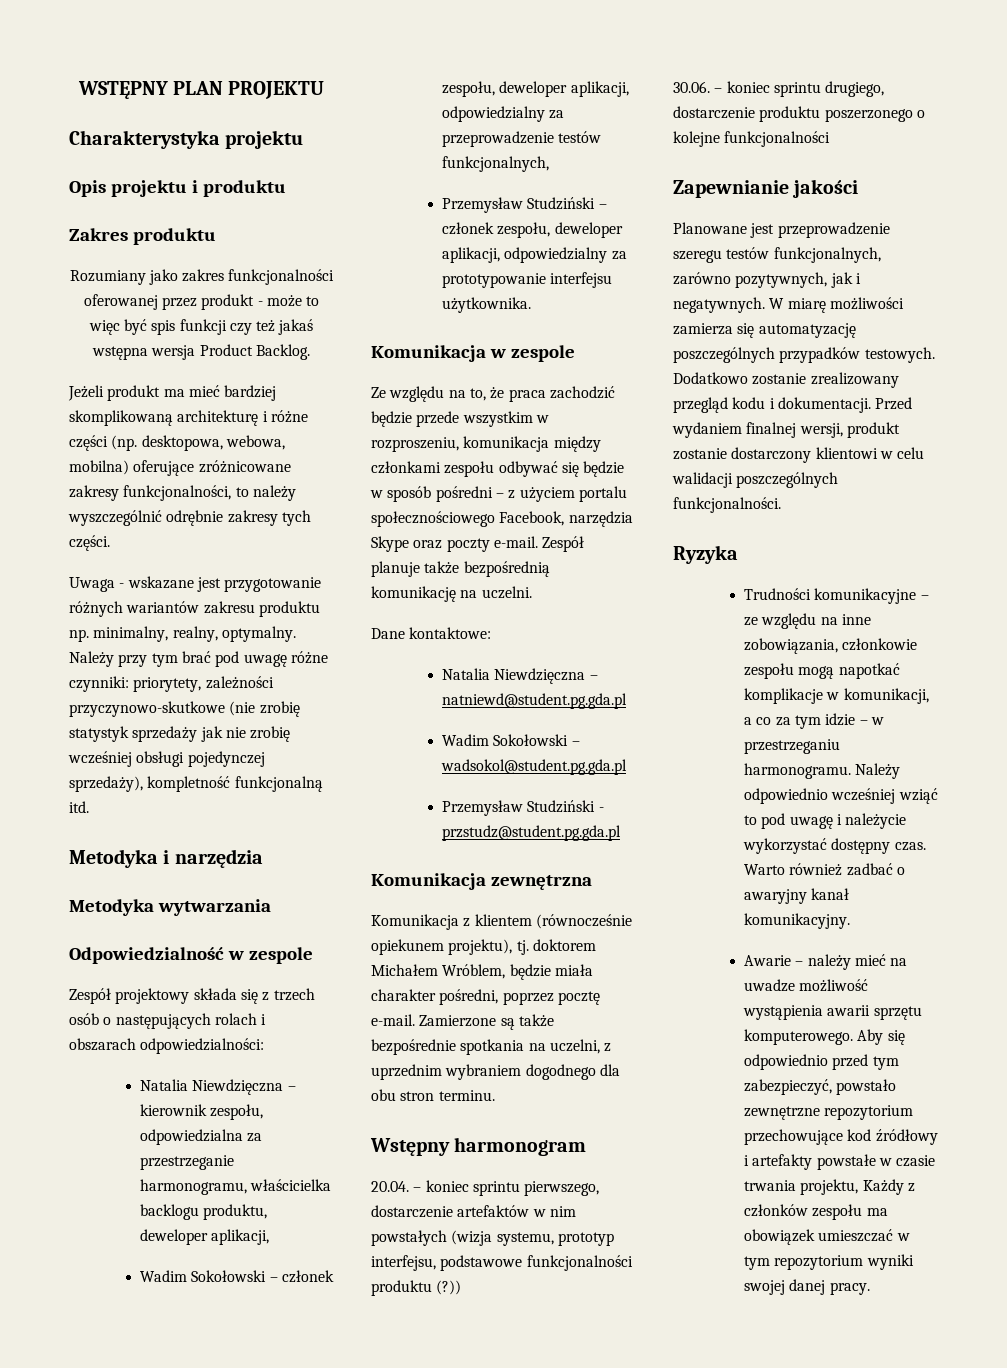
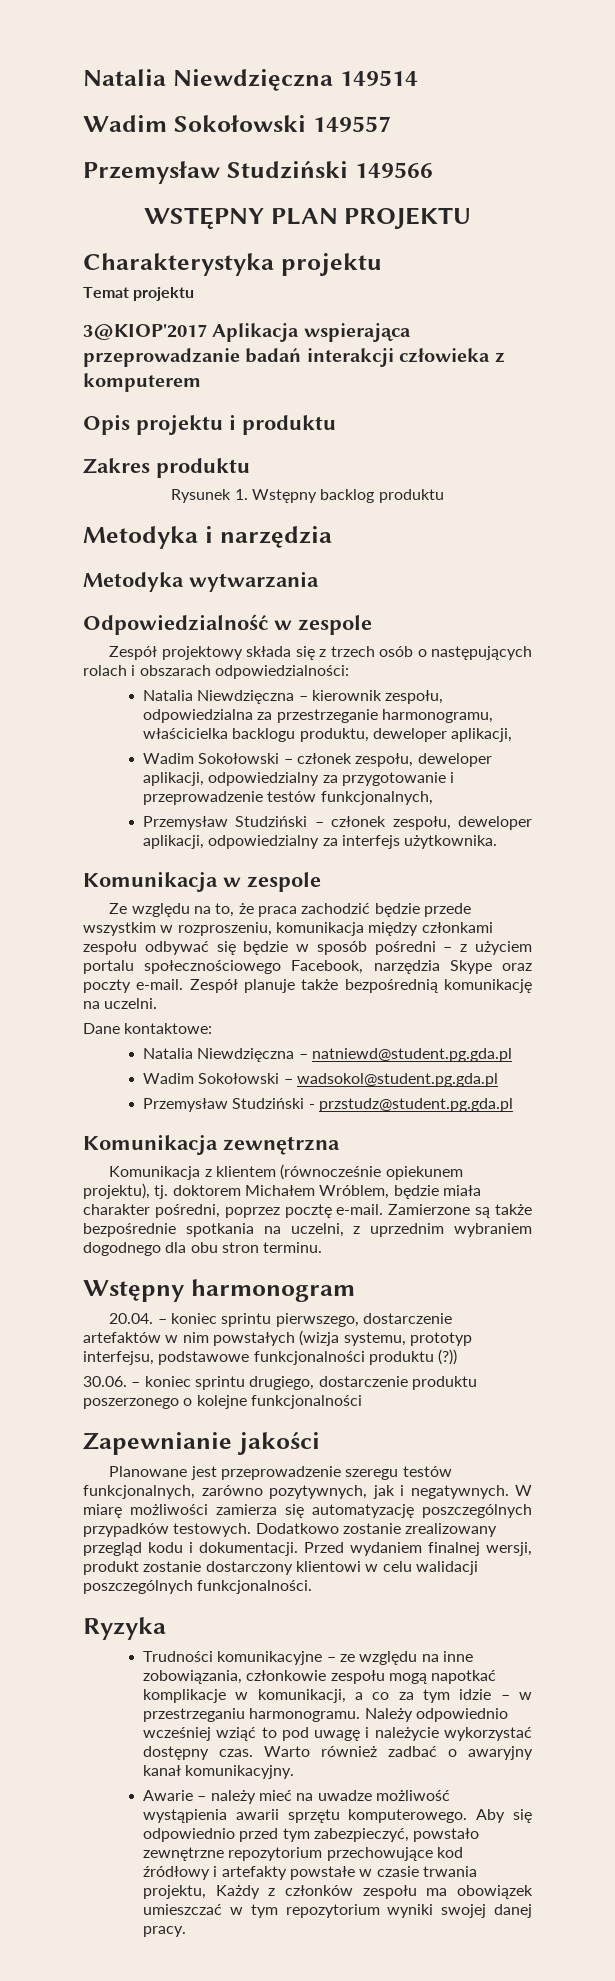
(77, 90) none -> [83,69,418,91] [83,115,391,132] [83,161,433,184] Natalia Niewdzięczna 149514 // Wadim Sokołowski 149557 // Przemysław Studziński 149566 //
(304, 139) none -> [83,287,195,301] [83,323,411,342] [83,348,505,367] [83,373,201,392] // Temat projektu // 3@KIOP'2017 Aplikacja wspierająca przeprowadzanie badań interakcji człowieka z komputerem
[69,269,335,285] [83,294,320,310] [88,319,314,335] [92,344,310,360] [68,385,277,401] [69,410,308,426] [69,435,285,451] [69,460,291,476] [69,485,296,501] [68,510,311,526] [69,535,110,551] [69,576,322,592] [69,601,320,617] [69,626,296,642] [69,651,328,667] [69,676,274,692] [69,701,300,717] [69,726,291,742] [68,751,265,767] [69,776,323,792] [69,801,89,813] Rozumiany jako zakres funkcjonalności oferowanej przez produkt - może to więc być spis funkcji czy też jakaś wstępna wersja Product Backlog. // Jeżeli produkt ma mieć bardziej skomplikowaną architekturę i różne części (np. desktopowa, webowa, mobilna) oferujące zróżnicowane zakresy funkcjonalności, to należy wyszczególnić odrębnie zakresy tych części. // Uwaga - wskazane jest przygotowanie różnych wariantów zakresu produktu np. minimalny, realny, optymalny. Należy przy tym brać pod uwagę różne czynniki: priorytety, zależności przyczynowo-skutkowe (nie zrobię statystyk sprzedaży jak nie zrobię wcześniej obsługi pojedynczej sprzedaży), kompletność funkcjonalną itd. -> [171,489,444,503] Rysunek 1. Wstępny backlog produktu
(565, 114) none -> [341,772,455,786] przygotowanie i
[442,272,613,288] prototypowanie interfejsu -> [341,835,400,849] interfejs

